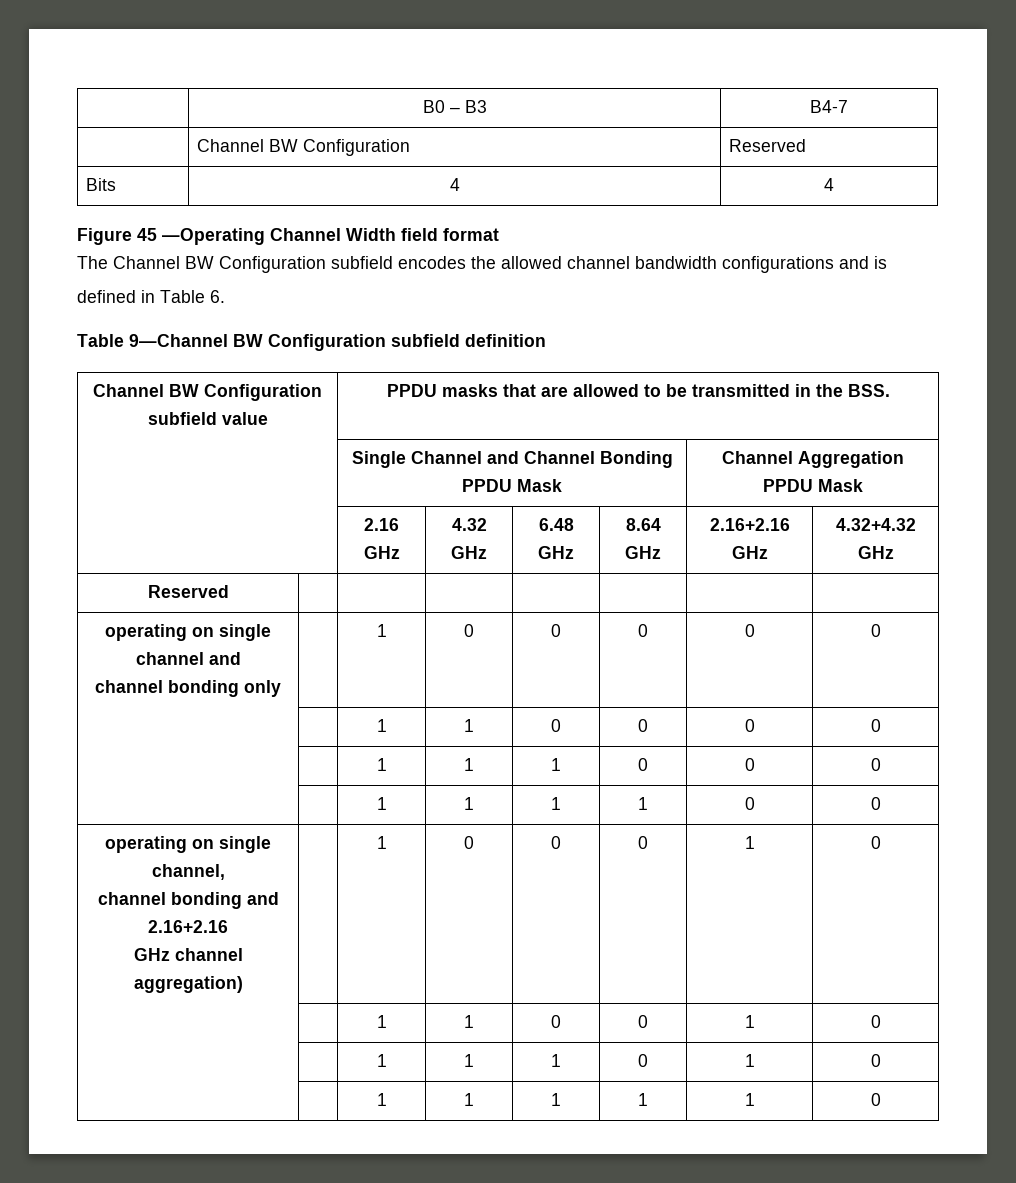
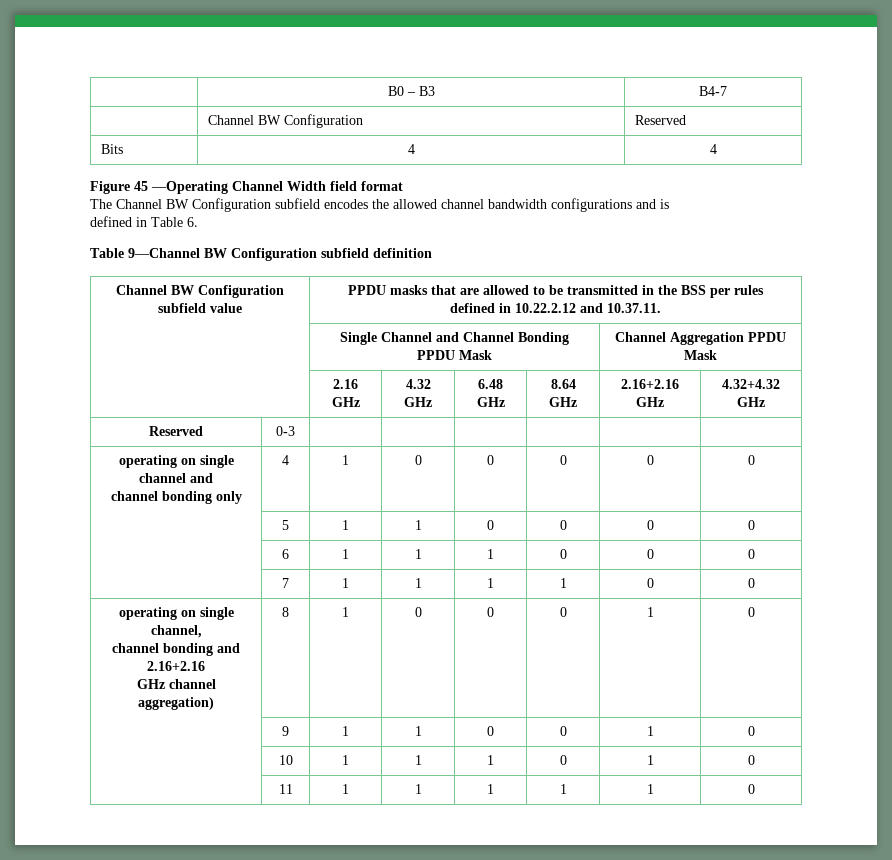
[847,384,890,397] BSS. -> [681,285,764,298] [450,303,661,313] BSS per rules // defined in 10.22.2.12 and 10.37.11.
(229, 591) none -> [276,426,295,436] 0-3
(281, 688) none -> [282,455,289,465] 4
(881, 630) none -> [282,520,289,530] 5
(881, 725) none -> [282,549,289,559] 6
(881, 764) none -> [282,578,289,588] 7
(243, 984) none -> [282,607,289,617] 8
(881, 842) none -> [282,726,289,736] 9
(881, 1021) none -> [278,755,293,765] 10
(881, 1060) none -> [278,784,293,794] 11

